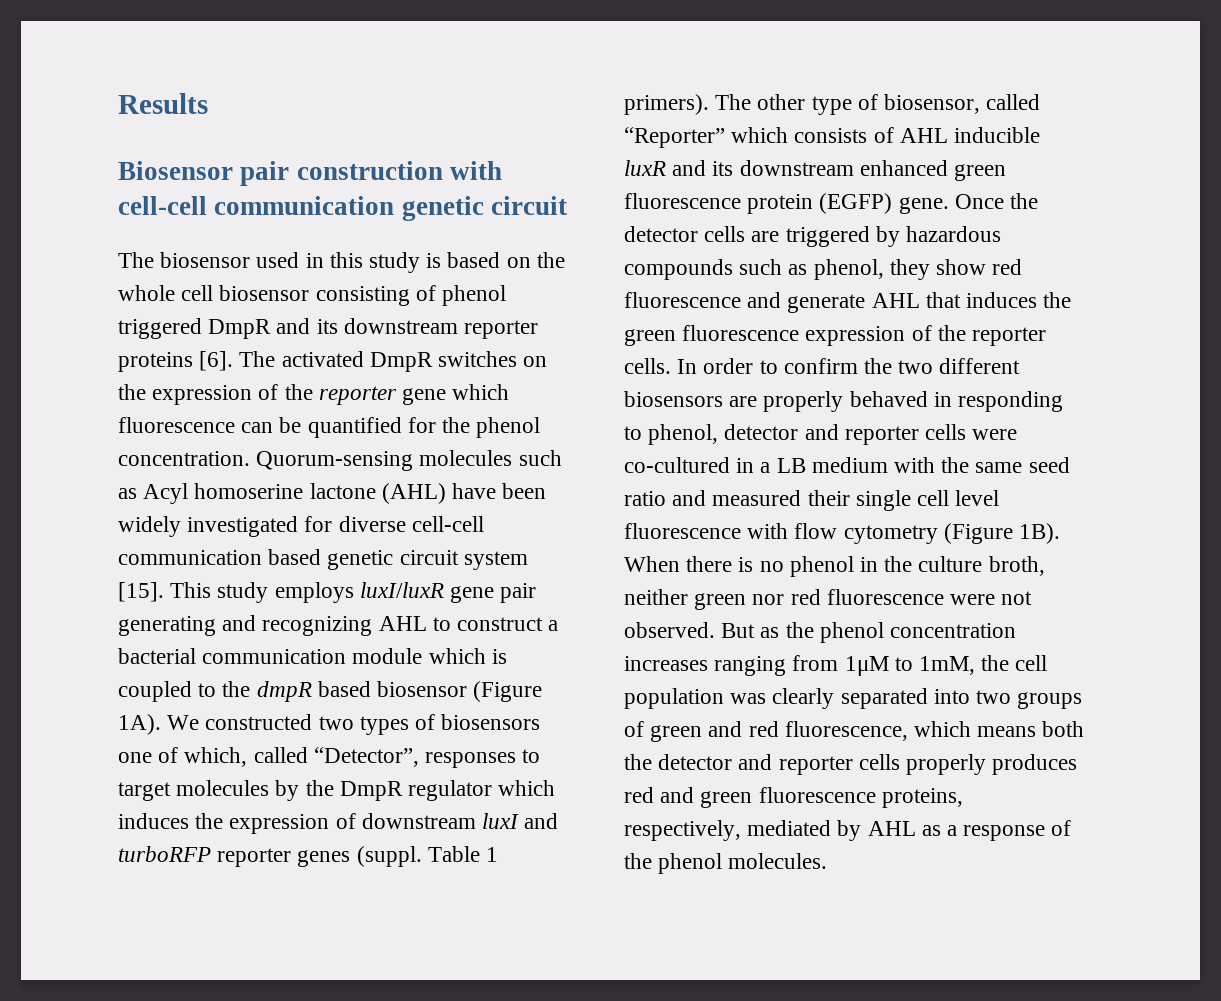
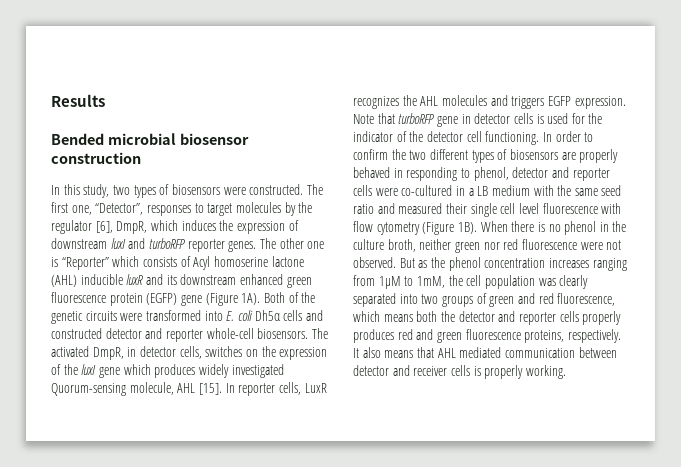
[118,161,502,186] [118,196,567,221] [118,252,565,273] [118,285,507,306] [118,318,539,339] [118,351,548,372] [118,384,510,405] [118,417,541,438] [118,450,562,471] [118,483,547,504] [118,516,484,537] [118,549,528,570] [118,582,537,603] [118,615,559,636] [118,648,507,664] [118,681,543,702] [118,714,541,735] [118,747,308,767] Biosensor pair construction with cell-cell communication genetic circuit // The biosensor used in this study is based on the whole cell biosensor consisting of phenol triggered DmpR and its downstream reporter proteins [6]. The activated DmpR switches on the expression of the reporter gene which fluorescence can be quantified for the phenol concentration. Quorum-sensing molecules such as Acyl homoserine lactone (AHL) have been widely investigated for diverse cell-cell communication based genetic circuit system [15]. This study employs luxI/luxR gene pair generating and recognizing AHL to construct a bacterial communication module which is coupled to the dmpR based biosensor (Figure 1A). We constructed two types of biosensors one of which, called -> [51,133,249,145] [51,152,141,164] [51,184,323,198] [51,202,92,215] Bended microbial biosensor construction // In this study, two types of biosensors were constructed. The first one,
[339,780,493,801] DmpR regulator -> [51,220,148,234] regulator [6], DmpR,
[297,846,499,867] [624,94,1041,115] [624,127,948,148] genes (suppl. Table 1 primers). The other type of biosensor, called “Reporter” which consists of AHL -> [228,238,325,252] [51,256,304,270] [51,275,77,287] genes. The other one is “Reporter” which consists of Acyl homoserine lactone (AHL)
[898,193,1039,214] [624,226,1002,247] [624,259,1023,280] [624,292,1072,313] [624,325,1047,346] [624,358,671,374] gene. Once the detector cells are triggered by hazardous compounds such as phenol, they show red fluorescence and generate AHL that induces the green fluorescence expression of the reporter cells. -> [180,292,316,306] [51,310,323,324] [51,328,328,342] [51,346,328,360] [51,364,284,378] [51,382,327,396] [353,95,626,109] [353,113,603,127] [353,131,540,145] gene (Figure 1A). Both of the genetic circuits were transformed into E. coli Dh5α cells and constructed detector and reporter whole-cell biosensors. The activated DmpR, in detector cells, switches on the expression of the luxI gene which produces widely investigated Quorum-sensing molecule, AHL [15]. In reporter cells, LuxR recognizes the AHL molecules and triggers EGFP expression. Note that turboRFP gene in detector cells is used for the indicator of the detector cell functioning.
(1021, 366) none -> [471,149,508,163] types of
[624,820,1072,841] [624,853,828,874] respectively, mediated by AHL as a response of the phenol molecules. -> [567,329,621,343] [353,347,617,358] [353,365,566,379] respectively. It also means that AHL mediated communication between detector and receiver cells is properly working.

